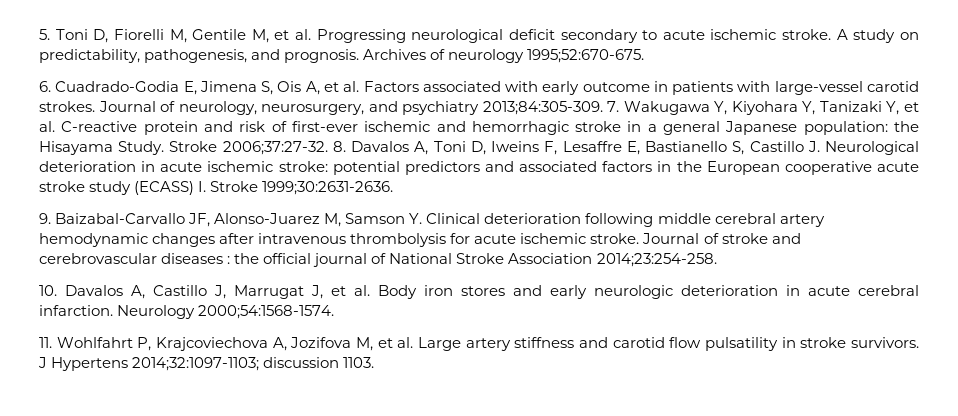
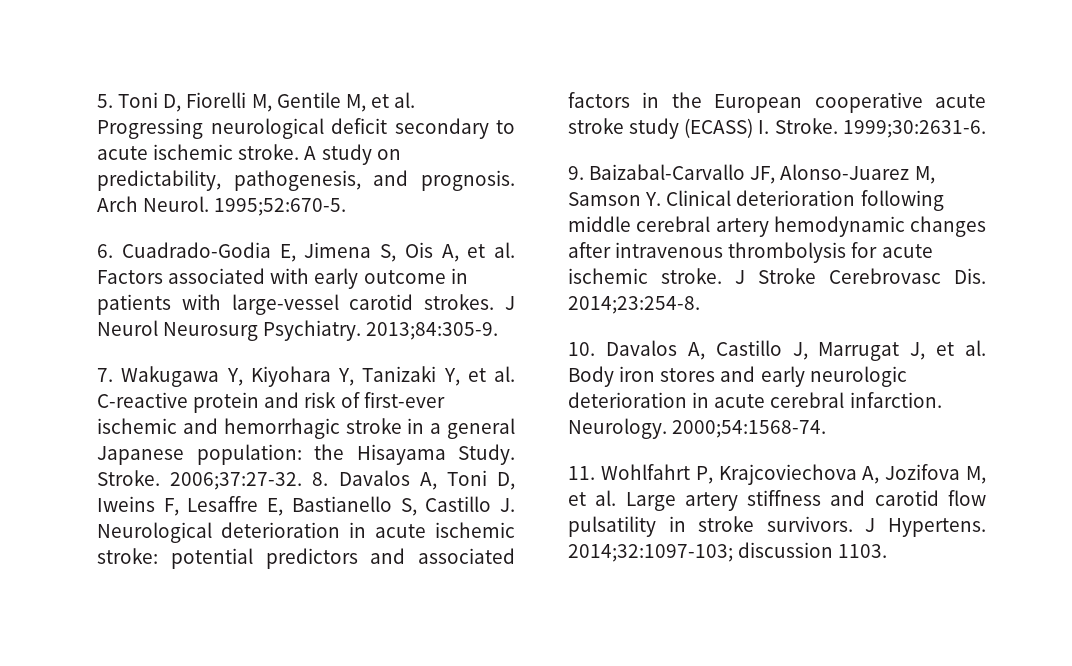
[363,49,645,63] Archives of neurology 1995;52:670-675. -> [97,196,347,216] Arch Neurol. 1995;52:670-5.
[98,101,603,115] Journal of neurology, neurosurgery, and psychiatry 2013;84:305-309. -> [505,296,515,310] [97,320,499,341] J Neurol Neurosurg Psychiatry. 2013;84:305-9. //
[169,141,218,152] Stroke -> [97,470,160,486] Stroke.
[210,181,394,195] Stroke 1999;30:2631-2636. -> [774,118,986,138] Stroke. 1999;30:2631-6.
[642,233,801,244] [39,253,717,267] Journal of stroke and cerebrovascular diseases : the official journal of National Stroke Association 2014;23:254-258. -> [735,268,986,284] [568,296,700,314] J Stroke Cerebrovasc Dis. 2014;23:254-8.
[117,305,335,319] Neurology 2000;54:1568-1574. -> [568,418,827,439] Neurology. 2000;54:1568-74.
[51,357,260,371] Hypertens 2014;32:1097-1103; -> [888,518,986,537] [568,544,733,562] Hypertens. 2014;32:1097-103;

